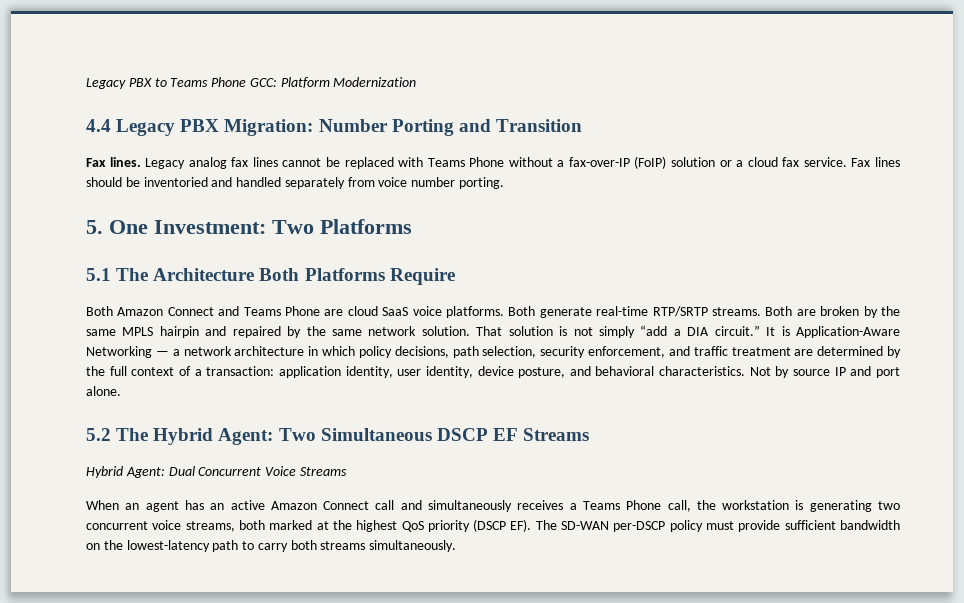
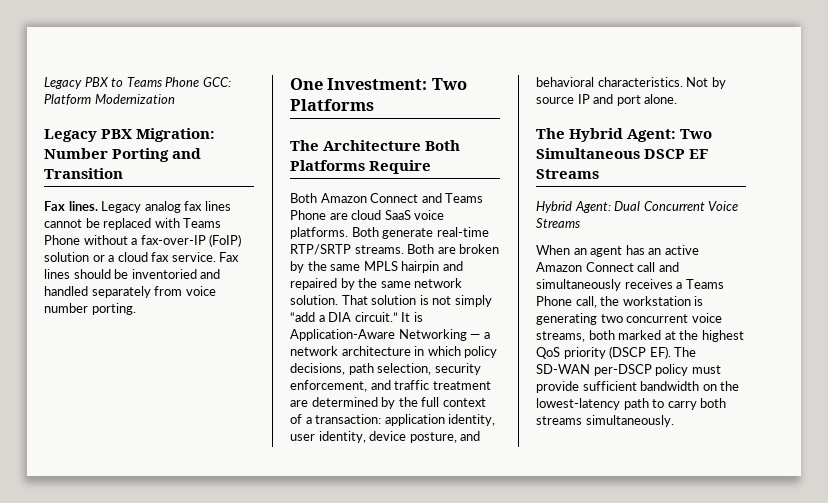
[86,119,111,132] 4.4 -> (175, 99) none
[86,220,103,234] 5. -> (136, 309) none
[86,268,111,281] 5.1 -> (374, 105) none
[86,428,111,441] 5.2 -> (678, 99) none

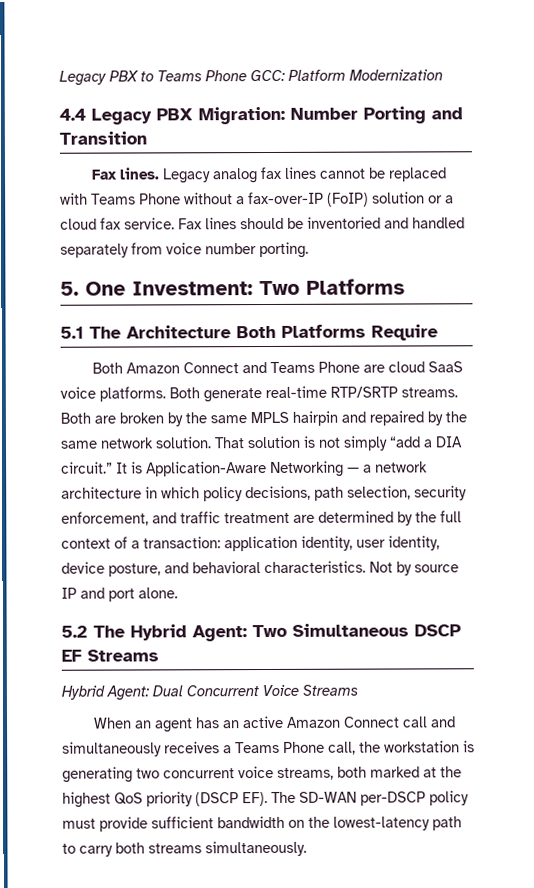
(175, 99) none -> [59,108,86,121] 4.4
(136, 309) none -> [60,281,79,296] 5.
(374, 105) none -> [60,326,84,339] 5.1
(678, 99) none -> [61,625,88,638] 5.2

